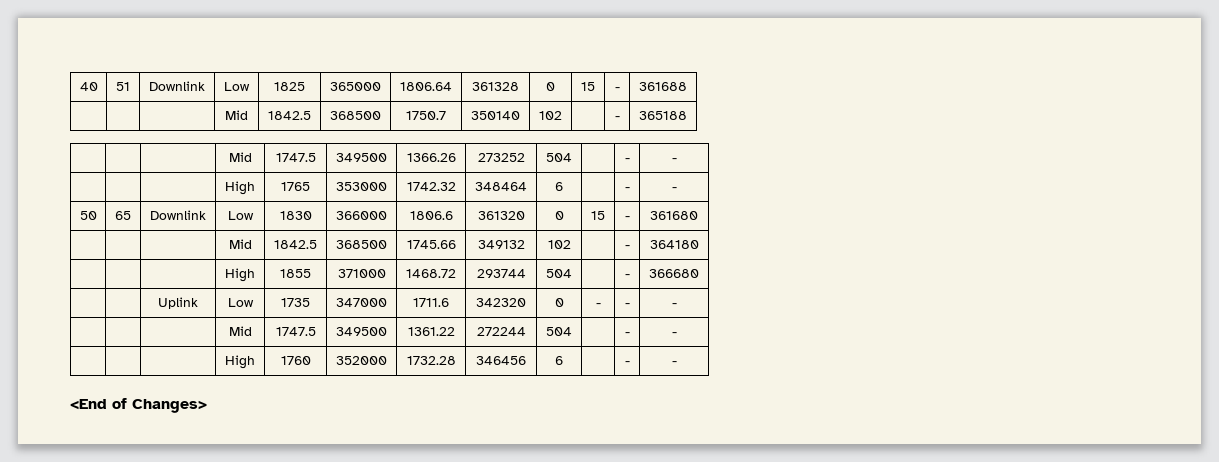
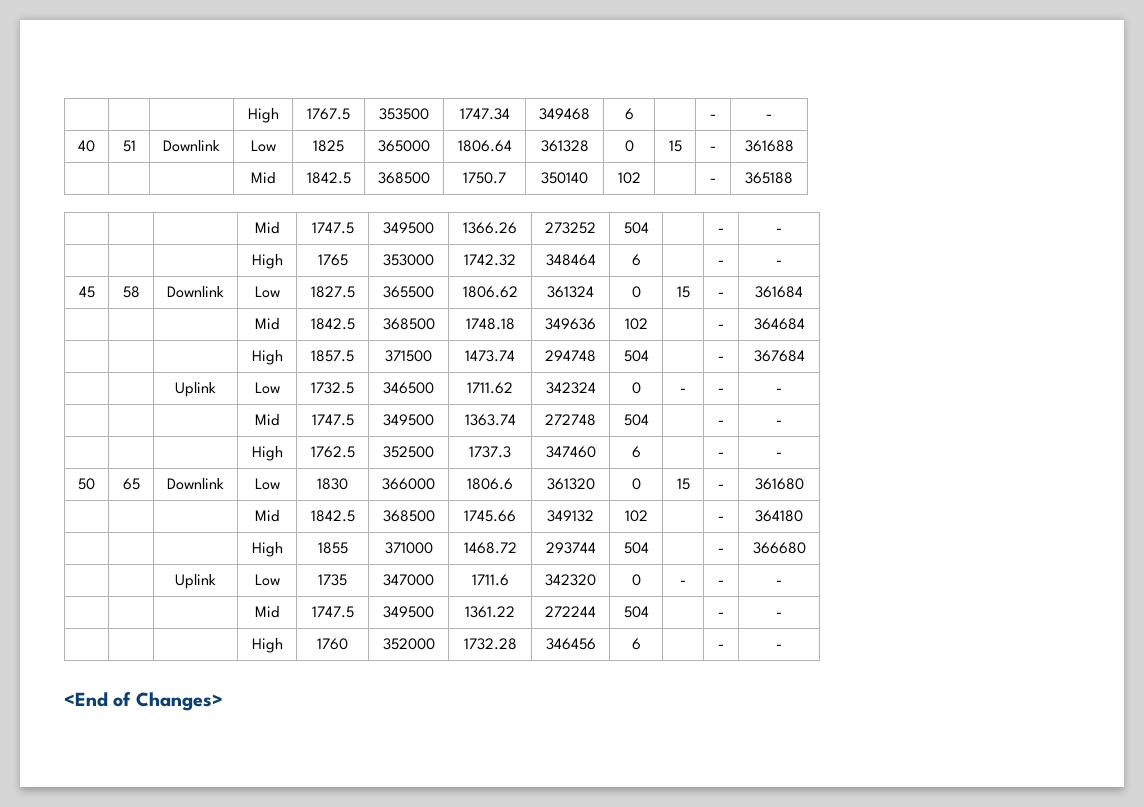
(79, 86) none -> [247,108,279,123] [307,108,350,120] [379,108,429,120] [459,108,510,120] [539,108,590,120] [624,108,634,120] [710,114,716,119] [766,114,772,119] | | | High | 1767.5 | 353500 | 1747.34 | 349468 | 6 | | - | - //
(677, 189) none -> [78,286,95,298] [122,286,140,298] [167,286,224,298] [254,286,280,298] [310,286,355,298] [383,286,434,298] [462,286,518,298] [547,286,594,298] [631,286,641,298] [676,286,690,298] [718,292,724,297] [755,286,803,298] [254,318,279,330] [310,318,355,330] [382,318,435,330] [465,318,515,330] [545,318,596,330] [624,318,648,330] [718,324,724,329] [753,318,805,330] [251,350,283,365] [311,350,354,362] [385,350,432,362] [465,350,515,362] [545,350,596,362] [623,350,649,362] [718,356,724,361] [753,350,805,362] [175,382,216,397] [254,382,280,394] [311,382,354,394] [383,382,434,394] [467,382,513,394] [545,382,596,394] [631,382,641,394] [680,388,686,393] [718,388,724,393] [776,388,782,393] [254,414,279,426] [311,414,354,426] [383,414,434,426] [464,414,516,426] [545,414,596,426] [623,414,649,426] [718,420,724,425] [776,420,782,425] [251,446,283,461] [310,446,355,458] [383,446,434,458] [469,446,511,458] [545,446,596,458] [631,446,641,458] [718,452,724,457] [776,452,782,457] // 45 | 58 | Downlink | Low | 1827.5 | 365500 | 1806.62 | 361324 | 0 | 15 | - | 361684 // | | | Mid | 1842.5 | 368500 | 1748.18 | 349636 | 102 | | - | 364684 // | | | High | 1857.5 | 371500 | 1473.74 | 294748 | 504 | | - | 367684 // | | Uplink | Low | 1732.5 | 346500 | 1711.62 | 342324 | 0 | - | - | - // | | | Mid | 1747.5 | 349500 | 1363.74 | 272748 | 504 | | - | - // | | | High | 1762.5 | 352500 | 1737.3 | 347460 | 6 | | - | -

